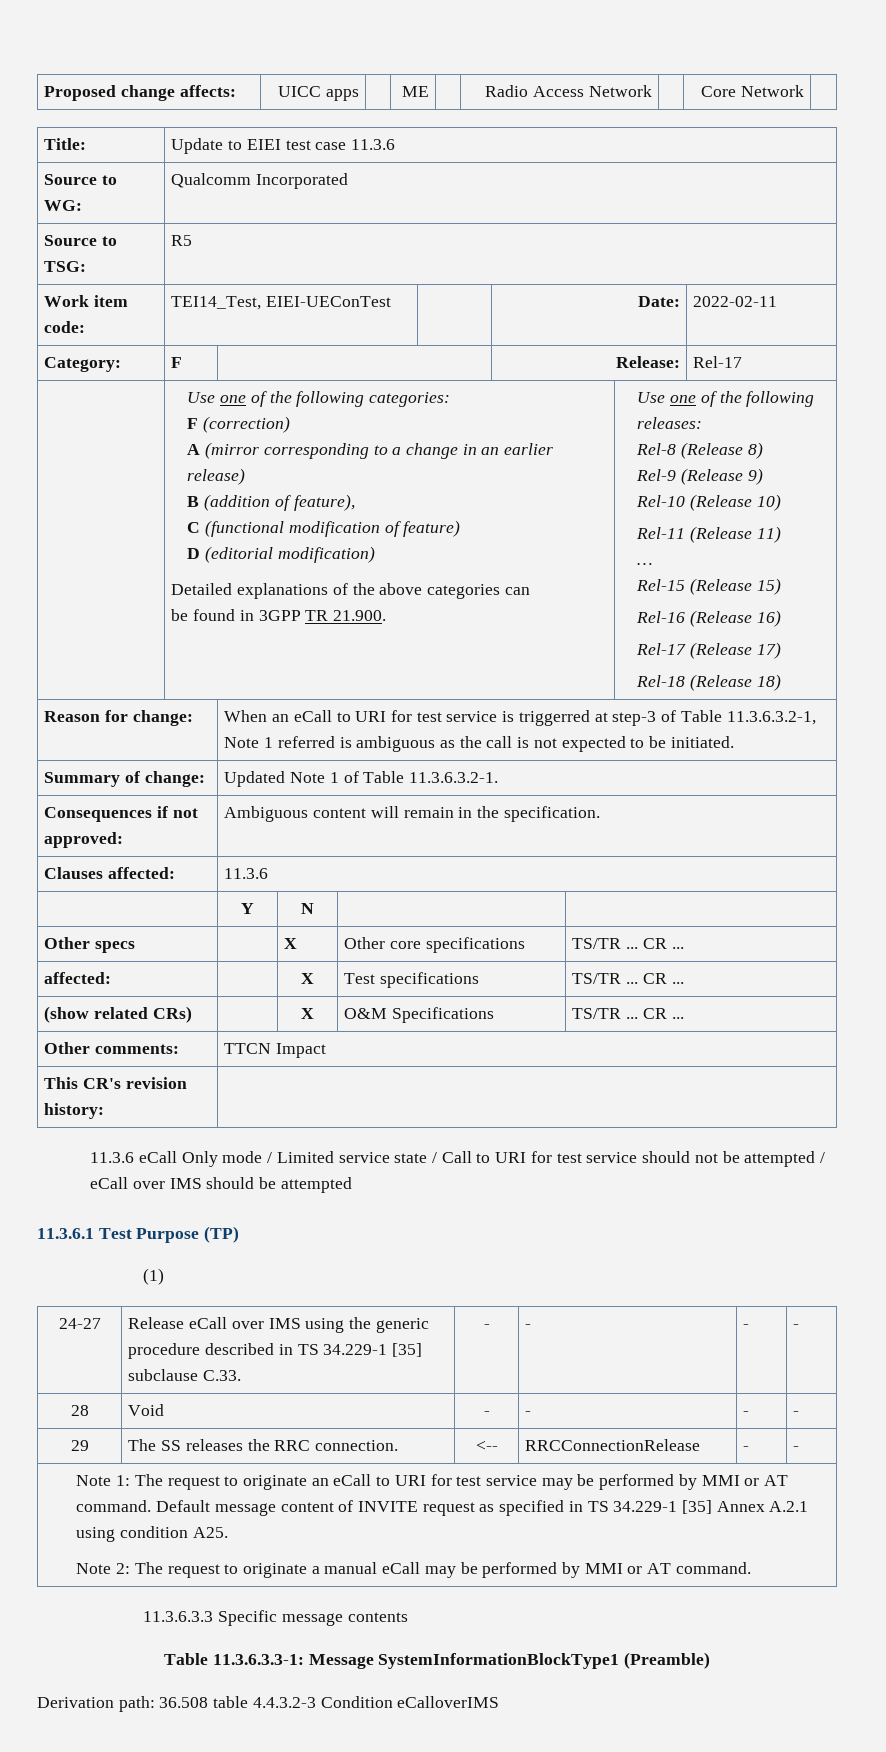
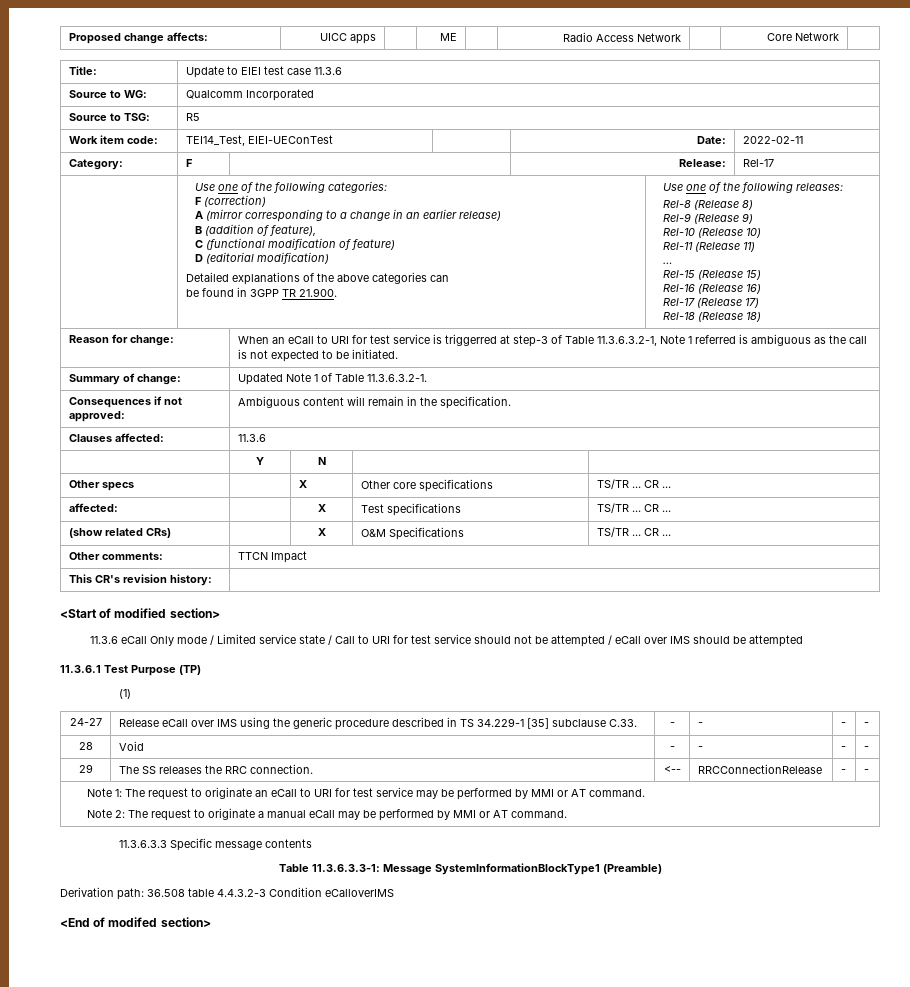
(105, 1111) none -> [60,608,220,618] // <Start of modified section>
[156,1500,809,1516] [76,1526,228,1542] Default message content of INVITE request as specified in TS 34.229-1 [35] Annex A.2.1 using condition A25. -> (645, 793) none
(500, 1702) none -> [60,917,211,927] // <End of modifed section>

